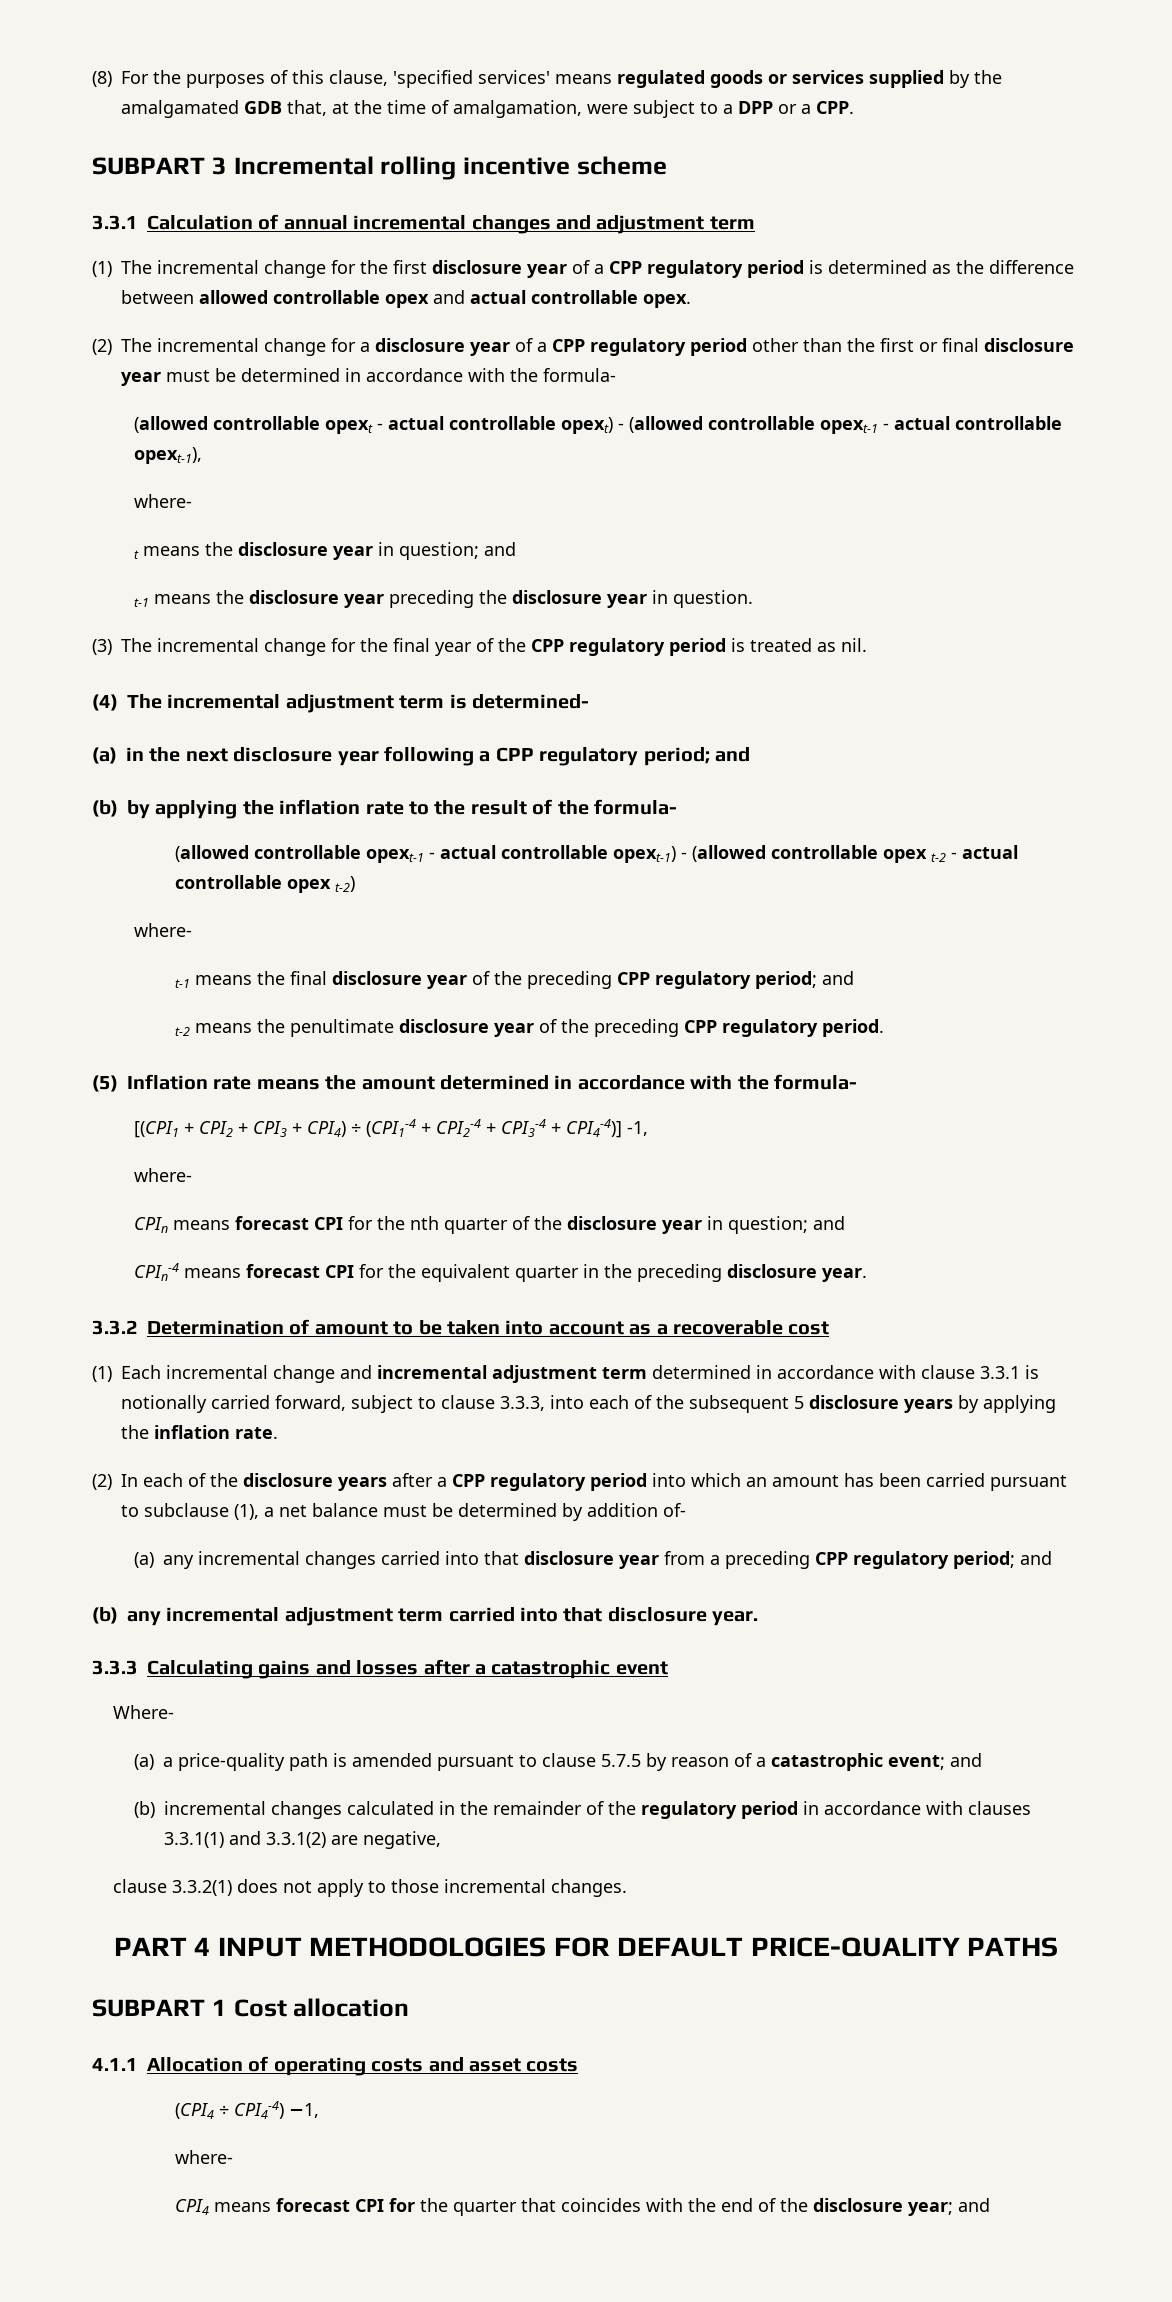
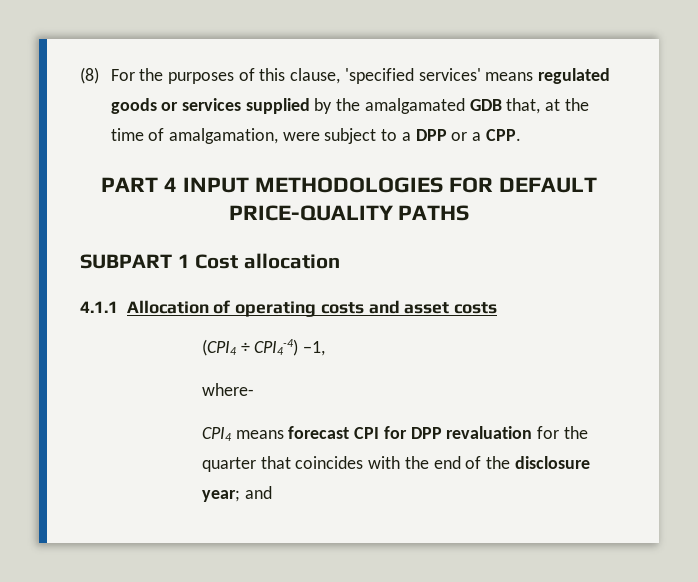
[92,156,667,180] [92,214,755,234] [92,260,1074,278] [121,290,691,308] [92,338,1074,356] [121,368,616,386] [133,416,1062,434] [133,447,202,464] [133,494,192,508] [133,542,516,560] [133,590,753,608] [92,638,867,656] [92,694,589,713] [92,746,750,766] [92,799,677,819] [175,845,1019,863] [175,875,356,893] [133,923,192,937] [175,971,855,989] [175,1019,885,1037] [92,1074,857,1092] [133,1119,648,1138] [133,1168,192,1182] [133,1216,845,1234] [133,1263,867,1282] [92,1319,830,1335] [92,1365,1039,1383] [121,1395,1056,1413] [121,1425,278,1439] [92,1473,1067,1491] [121,1503,686,1521] [133,1551,1052,1569] [92,1607,759,1626] [92,1659,668,1679] [112,1705,174,1719] [133,1753,982,1771] [133,1801,1031,1819] [163,1831,441,1849] [112,1879,627,1897] // SUBPART 3 Incremental rolling incentive scheme // 3.3.1 Calculation of annual incremental changes and adjustment term // (1) The incremental change for the first disclosure year of a CPP regulatory period is determined as the difference between allowed controllable opex and actual controllable opex. // (2) The incremental change for a disclosure year of a CPP regulatory period other than the first or final disclosure year must be determined in accordance with the formula- // (allowed controllable opext - actual controllable opext) - (allowed controllable opext-1 - actual controllable opext-1), // where- // t means the disclosure year in question; and // t-1 means the disclosure year preceding the disclosure year in question. // (3) The incremental change for the final year of the CPP regulatory period is treated as nil. // (4) The incremental adjustment term is determined- // (a) in the next disclosure year following a CPP regulatory period; and // (b) by applying the inflation rate to the result of the formula- // (allowed controllable opext-1 - actual controllable opext-1) - (allowed controllable opex t-2 - actual controllable opex t-2) // where- // t-1 means the final disclosure year of the preceding CPP regulatory period; and // t-2 means the penultimate disclosure year of the preceding CPP regulatory period. // (5) Inflation rate means the amount determined in accordance with the formula- // [(CPI1 + CPI2 + CPI3 + CPI4) ÷ (CPI1-4 + CPI2-4 + CPI3-4 + CPI4-4)] -1, // where- // CPIn means forecast CPI for the nth quarter of the disclosure year in question; and // CPIn-4 means forecast CPI for the equivalent quarter in the preceding disclosure year. // 3.3.2 Determination of amount to be taken into account as a recoverable cost // (1) Each incremental change and incremental adjustment term determined in accordance with clause 3.3.1 is notionally carried forward, subject to clause 3.3.3, into each of the subsequent 5 disclosure years by applying the inflation rate. // (2) In each of the disclosure years after a CPP regulatory period into which an amount has been carried pursuant to subclause (1), a net balance must be determined by addition of- // (a) any incremental changes carried into that disclosure year from a preceding CPP regulatory period; and // (b) any incremental adjustment term carried into that disclosure year. // 3.3.3 Calculating gains and losses after a catastrophic event // Where- // (a) a price-quality path is amended pursuant to clause 5.7.5 by reason of a catastrophic event; and // (b) incremental changes calculated in the remainder of the regulatory period in accordance with clauses 3.3.1(1) and 3.3.1(2) are negative, // clause 3.3.2(1) does not apply to those incremental changes. -> (521, 135) none
(416, 2205) none -> [410,426,560,439] DPP revaluation for

